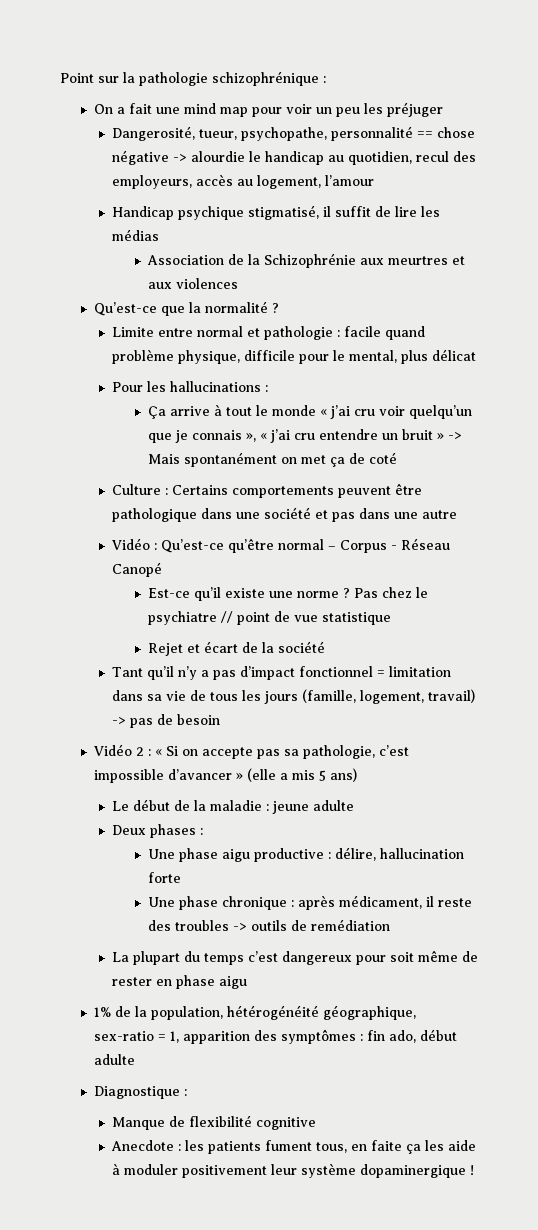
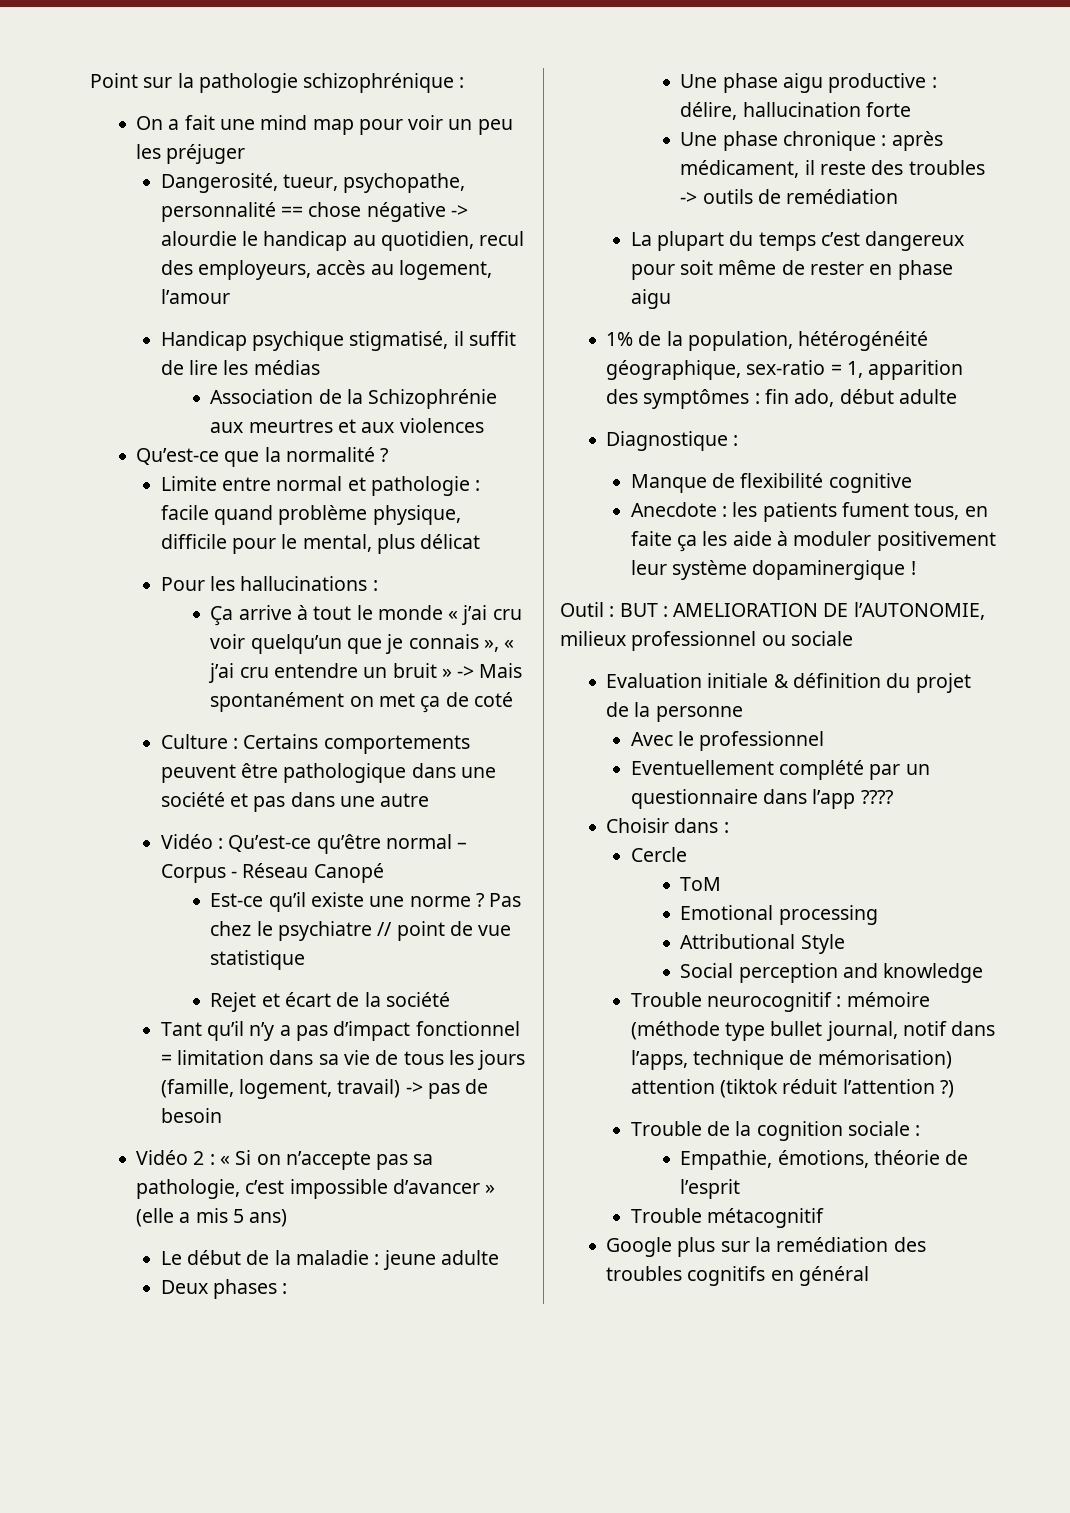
[201,747,253,759] accepte -> [285,1151,371,1170] n’accepte
(474, 1170) none -> [560,602,985,620] [560,631,853,651] [606,673,971,693] [606,702,743,722] [630,731,825,751] [630,760,930,780] [630,789,893,809] [606,818,729,833] [630,847,687,862] [680,877,722,891] [680,905,878,925] [680,934,845,954] [680,963,984,983] [630,992,930,1012] [630,1021,996,1041] [630,1050,952,1070] [630,1079,955,1098] [630,1121,921,1141] [680,1150,969,1170] [680,1179,741,1199] [630,1208,825,1228] [606,1237,926,1257] [606,1266,869,1286] // Outil : BUT : AMELIORATION DE l’AUTONOMIE, milieux professionnel ou sociale // Evaluation initiale & définition du projet de la personne // Avec le professionnel // Eventuellement complété par un questionnaire dans l’app ???? // Choisir dans : // Cercle // ToM // Emotional processing // Attributional Style // Social perception and knowledge // Trouble neurocognitif : mémoire (méthode type bullet journal, notif dans l’apps, technique de mémorisation) attention (tiktok réduit l’attention ?) // Trouble de la cognition sociale : // Empathie, émotions, théorie de l’esprit // Trouble métacognitif // Google plus sur la remédiation des troubles cognitifs en général

